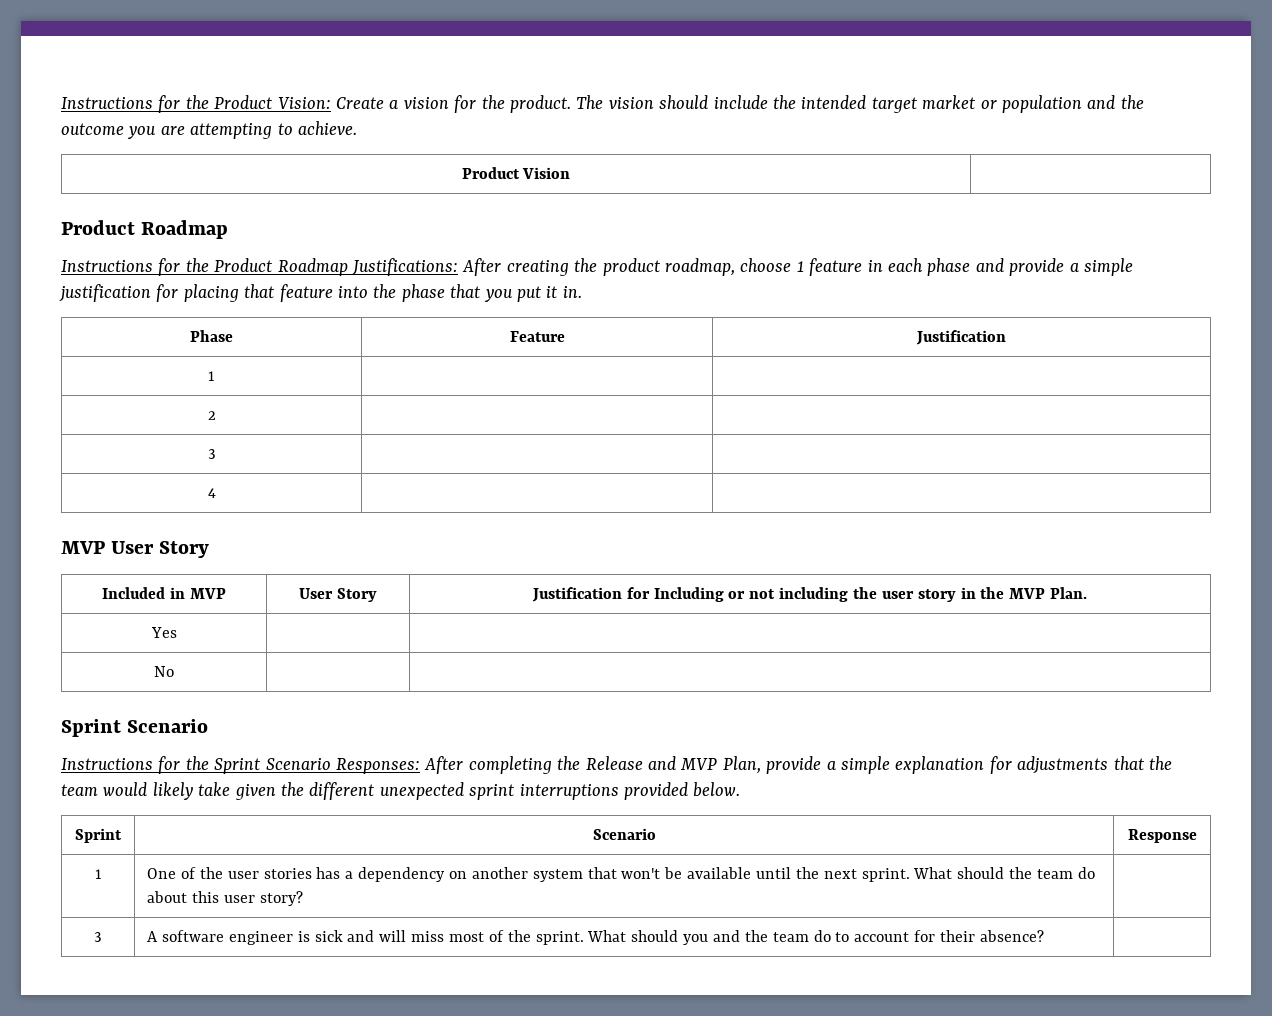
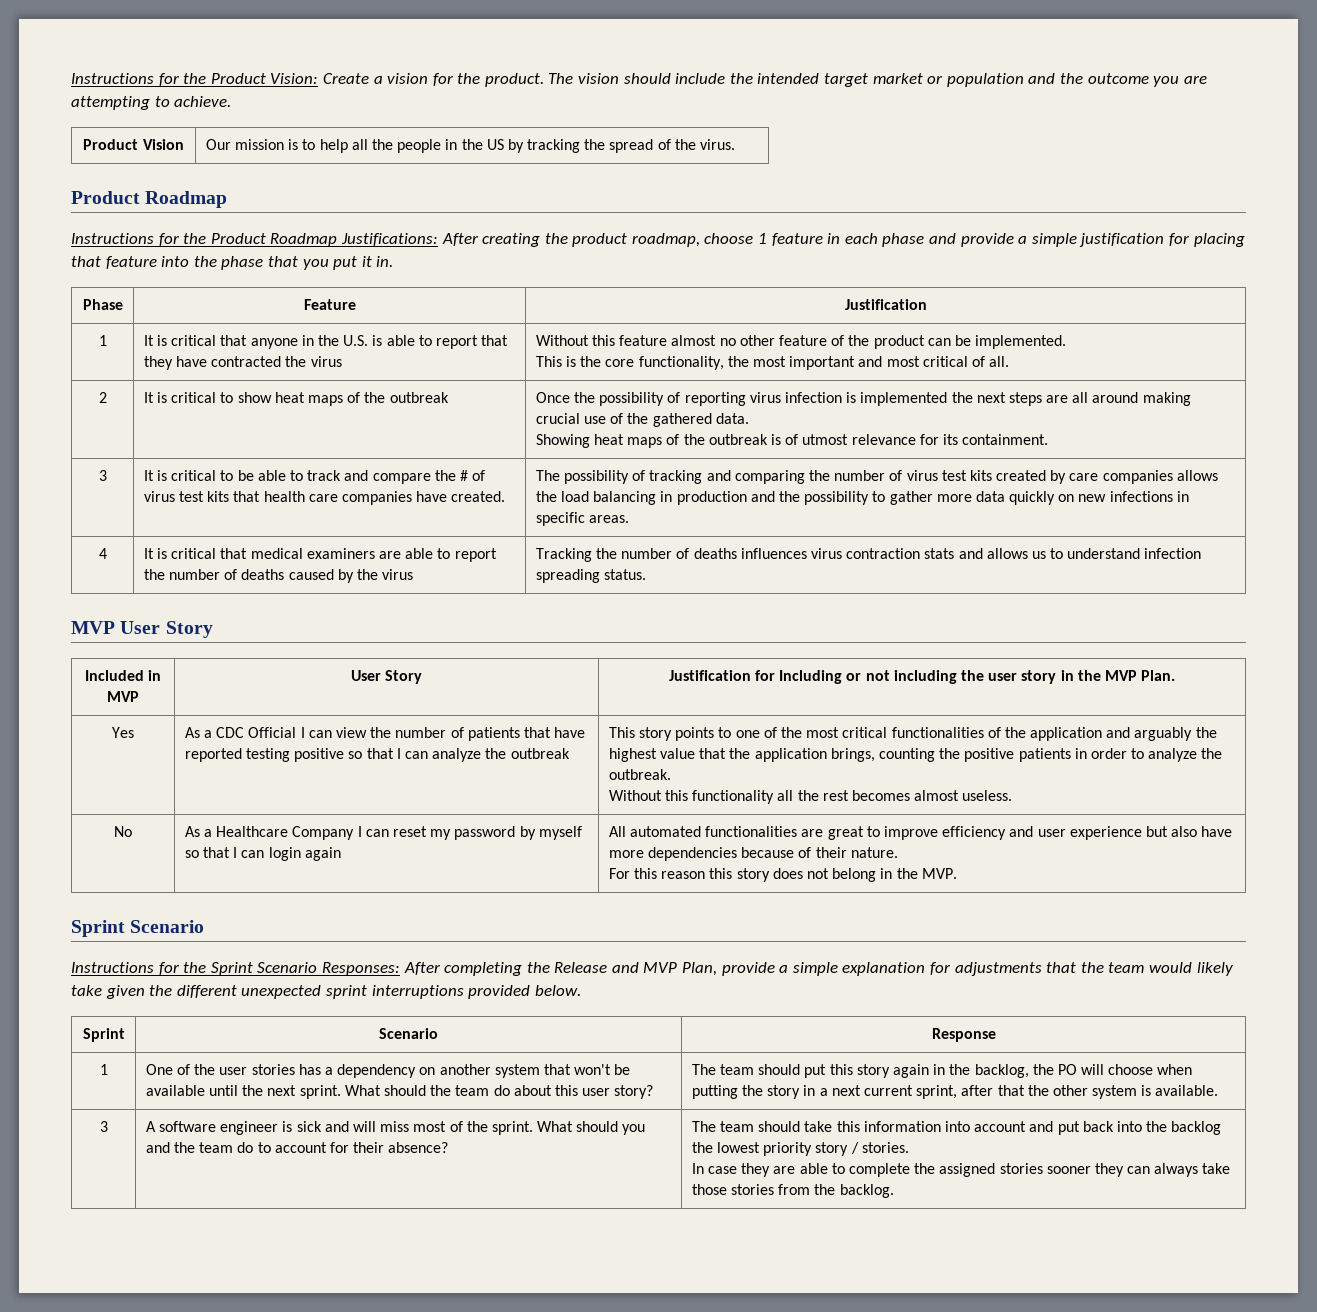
(571, 173) none -> [205,139,735,153] Our mission is to help all the people in the US by tracking the spread of the virus.
[207,411,216,420] [207,449,216,459] [207,488,216,498] | // 2 | | // 3 | | // 4 | | -> [143,335,509,349] [143,356,342,370] [535,335,1067,349] [535,356,1010,370] [98,392,107,403] [143,392,449,406] [535,392,1191,406] [535,413,749,427] [535,434,1049,448] [98,470,107,481] [143,470,486,484] [143,491,506,505] [535,470,1218,484] [535,491,1189,505] [535,512,630,526] [98,548,107,559] [143,548,497,562] [143,569,414,583] [535,548,1202,562] [535,569,647,583] It is critical that anyone in the U.S. is able to report that they have contracted the virus | Without this feature almost no other feature of the product can be implemented. // This is the core functionality, the most important and most critical of all. // 2 | It is critical to show heat maps of the outbreak | Once the possibility of reporting virus infection is implemented the next steps are all around making crucial use of the gathered data. // Showing heat maps of the outbreak is of utmost relevance for its containment. // 3 | It is critical to be able to track and compare the # of virus test kits that health care companies have created. | The possibility of tracking and comparing the number of virus test kits created by care companies allows the load balancing in production and the possibility to gather more data quickly on new infections in specific areas. // 4 | It is critical that medical examiners are able to report the number of deaths caused by the virus | Tracking the number of deaths influences virus contraction stats and allows us to understand infection spreading status.
[154,666,174,677] | // No | | -> [184,727,586,741] [184,748,570,762] [608,727,1217,741] [608,748,1223,762] [608,769,671,780] [608,790,1013,804] [114,826,132,837] [184,826,582,840] [184,847,341,861] [608,826,1233,840] [608,847,898,861] [608,868,957,882] As a CDC Official I can view the number of patients that have reported testing positive so that I can analyze the outbreak | This story points to one of the most critical functionalities of the application and arguably the highest value that the application brings, counting the positive patients in order to analyze the outbreak. // Without this functionality all the rest becomes almost useless. // No | As a Healthcare Company I can reset my password by myself so that I can login again | All automated functionalities are great to improve efficiency and user experience but also have more dependencies because of their nature. // For this reason this story does not belong in the MVP.
(303, 898) none -> [691,1064,1193,1078] [691,1085,1219,1099] The team should put this story again in the backlog, the PO will choose when putting the story in a next current sprint, after that the other system is available.
(1044, 936) none -> [691,1121,1222,1135] [691,1142,909,1156] [691,1163,1231,1177] [691,1184,894,1198] The team should take this information into account and put back into the backlog the lowest priority story / stories. // In case they are able to complete the assigned stories sooner they can always take those stories from the backlog.

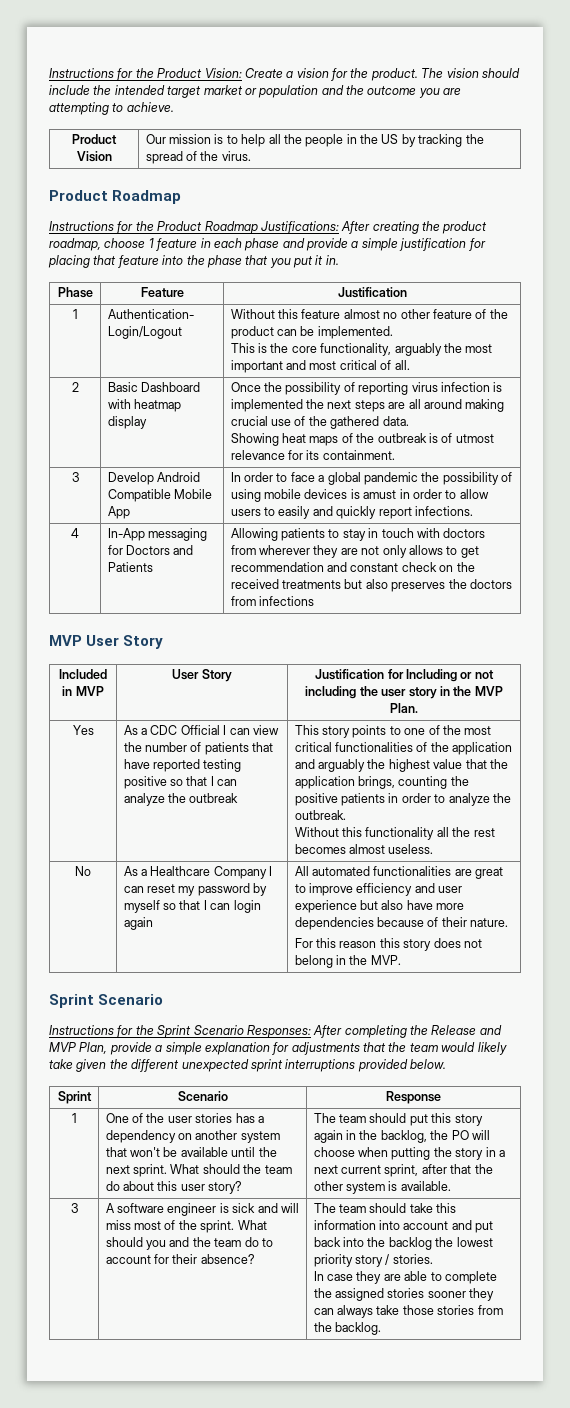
[143,335,509,349] [143,356,342,370] It is critical that anyone in the U.S. is able to report that they have contracted the virus -> [107,309,194,319] [107,326,182,339] Authentication- Login/Logout
(724, 363) none -> [394,343,442,356] arguably
[143,392,449,406] It is critical to show heat maps of the outbreak -> [107,382,201,392] [107,399,182,412] [107,416,147,429] Basic Dashboard with heatmap display
[143,470,486,484] [143,491,506,505] [535,470,1218,484] [535,491,1189,505] [535,512,630,526] [98,548,107,559] [143,548,497,562] [143,569,414,583] [535,548,1202,562] [535,569,647,583] It is critical to be able to track and compare the # of virus test kits that health care companies have created. | The possibility of tracking and comparing the number of virus test kits created by care companies allows the load balancing in production and the possibility to gather more data quickly on new infections in specific areas. // 4 | It is critical that medical examiners are able to report the number of deaths caused by the virus | Tracking the number of deaths influences virus contraction stats and allows us to understand infection spreading status. -> [107,472,201,485] [107,489,213,502] [107,506,130,519] [230,472,513,485] [230,489,489,502] [230,506,473,519] [71,528,79,538] [107,528,208,541] [107,545,194,555] [107,562,153,572] [230,528,486,541] [230,545,479,558] [230,562,475,572] [230,579,512,592] [230,596,315,606] Develop Android Compatible Mobile App | In order to face a global pandemic the possibility of using mobile devices is amust in order to allow users to easily and quickly report infections. // 4 | In-App messaging for Doctors and Patients | Allowing patients to stay in touch with doctors from wherever they are not only allows to get recommendation and constant check on the received treatments but also preserves the doctors from infections

